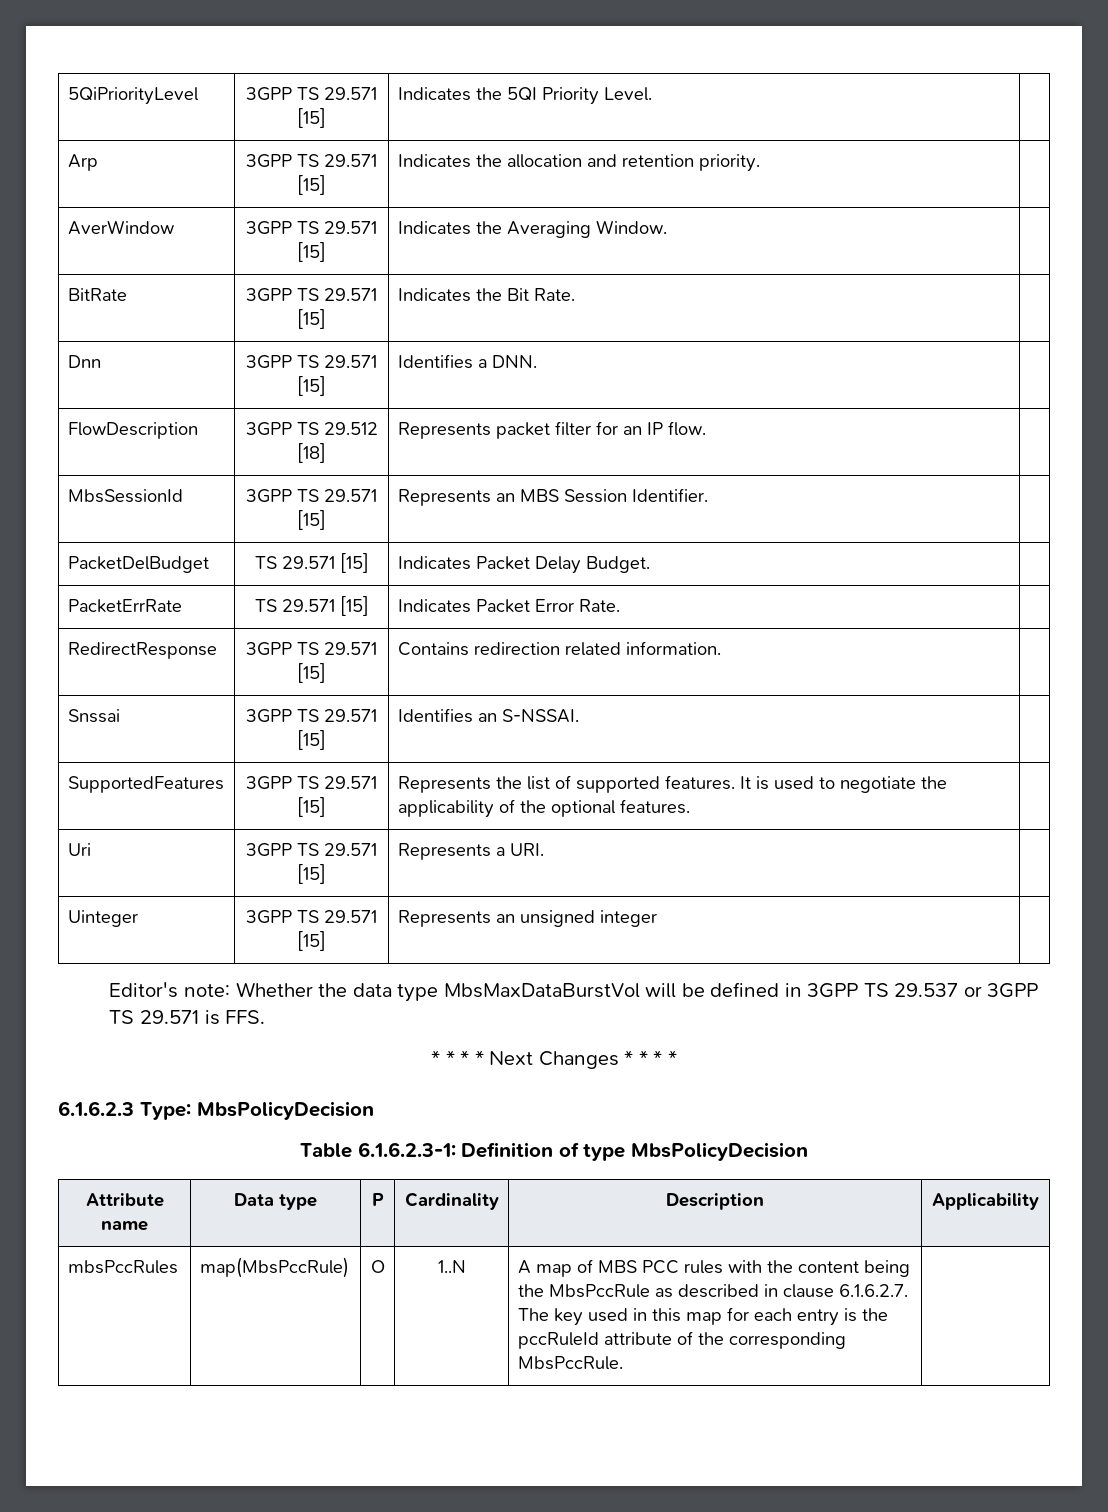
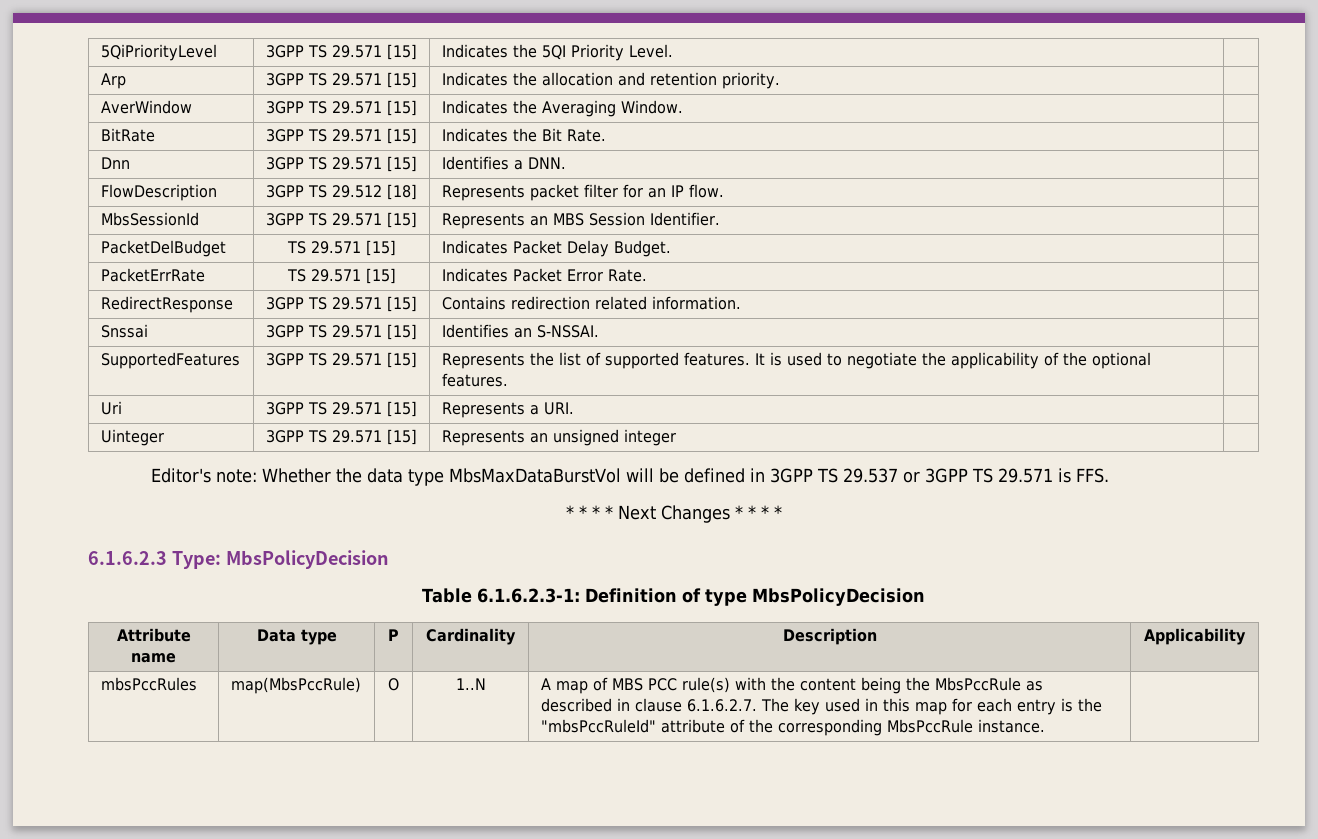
[683,1260,723,1274] rules -> [681,677,730,693] rule(s)
[517,1332,599,1349] pccRuleId -> [540,719,656,733] "mbsPccRuleId"
[517,1356,623,1370] MbsPccRule. -> [886,719,1045,733] MbsPccRule instance.

